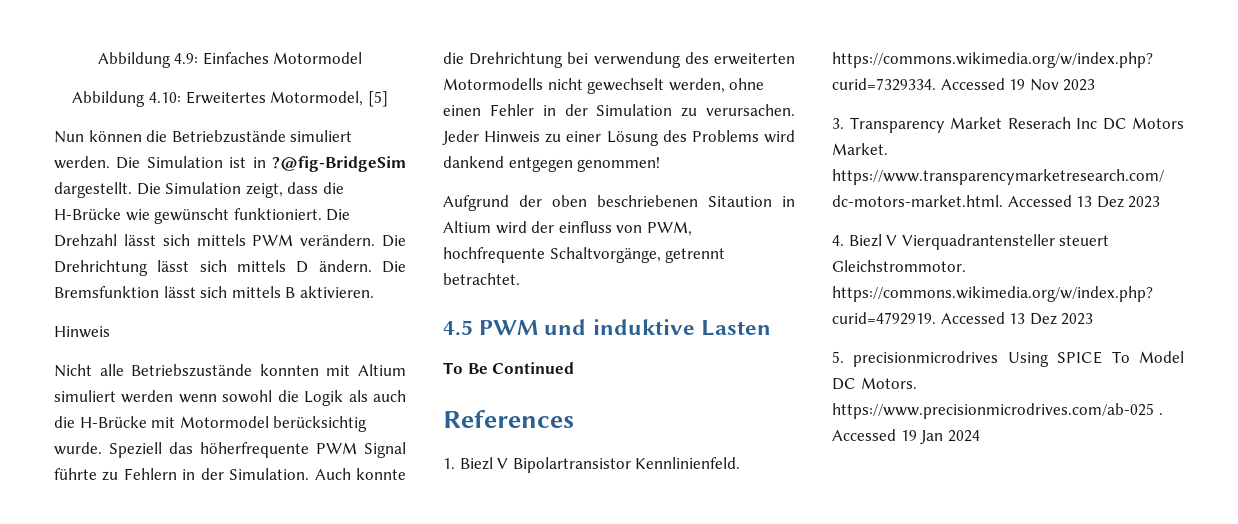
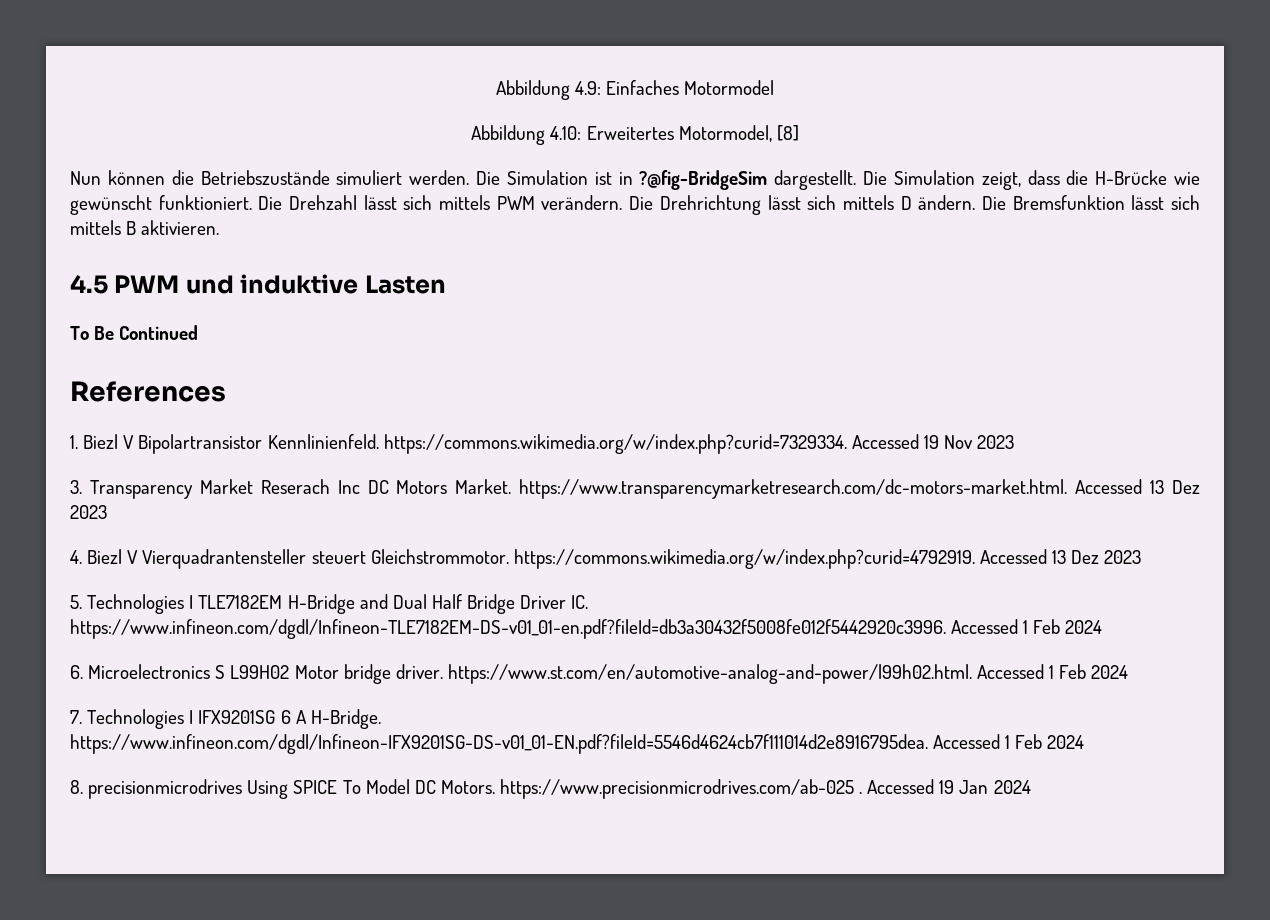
[367,91,388,107] [5] -> [776,125,799,141] [8]
[171,130,286,143] Betriebzustände -> [200,170,330,185] Betriebszustände
[54,326,110,338] [54,364,406,377] [54,390,406,406] [54,416,368,432] [54,442,406,458] [54,468,406,481] [443,52,795,68] [443,78,765,94] [443,104,795,117] [442,130,795,146] [443,156,661,172] [443,195,795,211] [443,221,692,236] [443,247,726,263] [443,273,520,285] // Hinweis // Nicht alle Betriebszustände konnten mit Altium simuliert werden wenn sowohl die Logik als auch die H-Brücke mit Motormodel berücksichtig wurde. Speziell das höherfrequente PWM Signal führte zu Fehlern in der Simulation. Auch konnte die Drehrichtung bei verwendung des erweiterten Motormodells nicht gewechselt werden, ohne einen Fehler in der Simulation zu verursachen. Jeder Hinweis zu einer Lösung des Problems wird dankend entgegen genommen! // Aufgrund der oben beschriebenen Sitaution in Altium wird der einfluss von PWM, hochfrequente Schaltvorgänge, getrennt betrachtet. -> (220, 227) none
(844, 357) none -> [87,594,589,614] [70,619,1103,639] [70,664,1129,684] [70,709,381,729] [70,734,1085,754] [70,780,83,794] Technologies I TLE7182EM H-Bridge and Dual Half Bridge Driver IC. https://www.infineon.com/dgdl/Infineon-TLE7182EM-DS-v01_01-en.pdf?fileId=db3a30432f5008fe012f5442920c3996. Accessed 1 Feb 2024 // 6. Microelectronics S L99H02 Motor bridge driver. https://www.st.com/en/automotive-analog-and-power/l99h02.html. Accessed 1 Feb 2024 // 7. Technologies I IFX9201SG 6 A H-Bridge. https://www.infineon.com/dgdl/Infineon-IFX9201SG-DS-v01_01-EN.pdf?fileId=5546d4624cb7f111014d2e8916795dea. Accessed 1 Feb 2024 // 8.

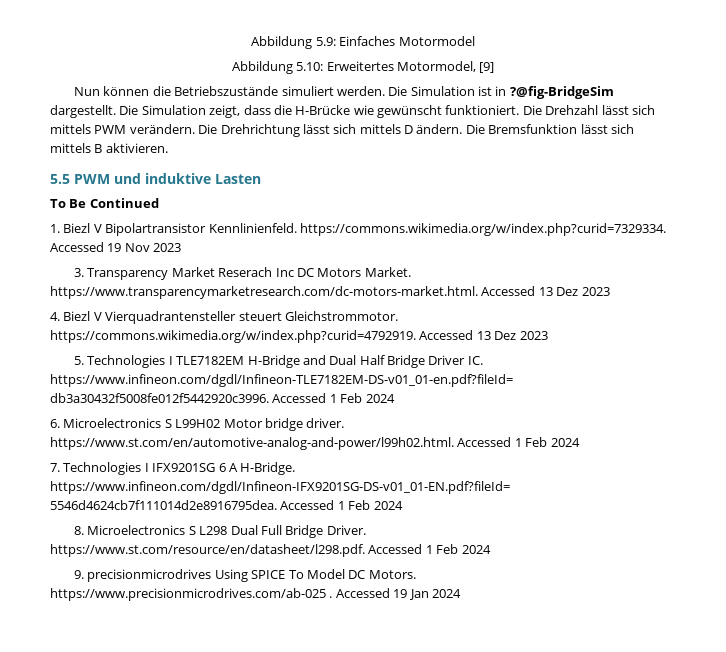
[495,80,601,100] Abbildung 4.9: -> [251,36,336,49] Abbildung 5.9:
[550,126,582,140] 4.10: -> [296,62,324,71] 5.10:
[776,125,799,141] [8] -> [479,62,495,73] [9]
[70,274,108,294] 4.5 -> [50,174,70,184] 5.5
[70,381,226,402] // References -> (159, 203) none
(83, 787) none -> [87,525,366,538] [50,544,491,557] [74,570,85,579] Microelectronics S L298 Dual Full Bridge Driver. https://www.st.com/resource/en/datasheet/l298.pdf. Accessed 1 Feb 2024 // 9.

